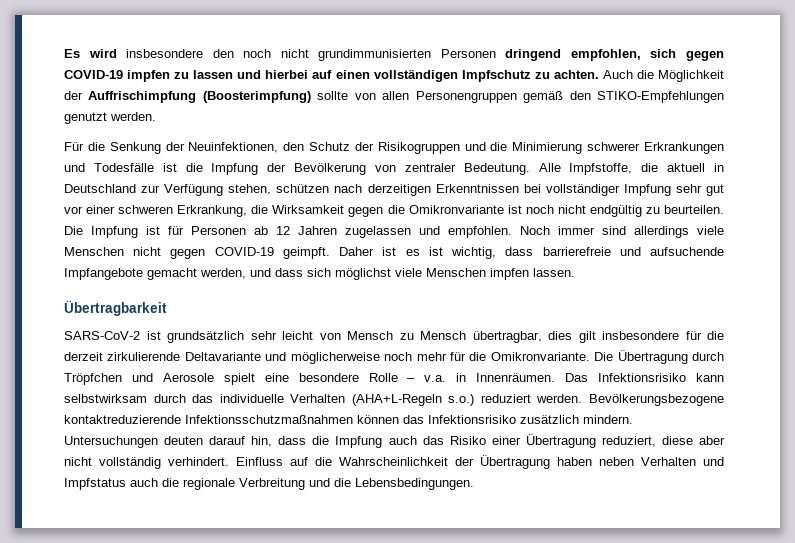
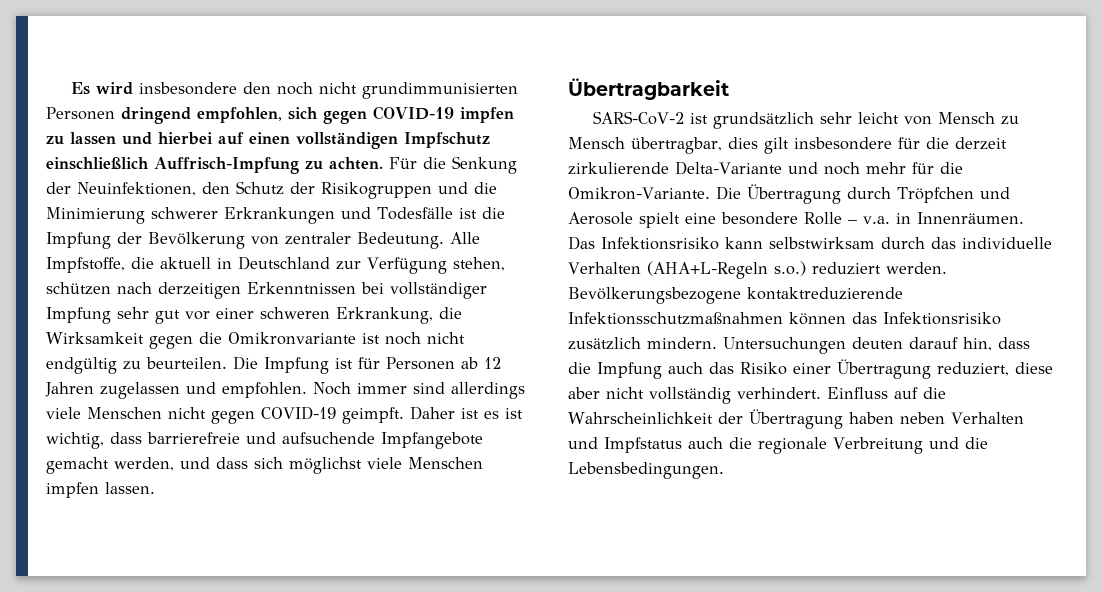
[534,70,724,82] [64,91,725,103] [64,112,156,124] zu achten. Auch die Möglichkeit der Auffrischimpfung (Boosterimpfung) sollte von allen Personengruppen gemäß den STIKO-Empfehlungen genutzt werden. // -> [46,157,383,174] einschließlich Auffrisch-Impfung zu achten.
[184,352,380,364] Deltavariante und möglicherweise -> [675,161,818,175] Delta-Variante und
[490,352,590,361] Omikronvariante. -> [568,187,710,200] Omikron-Variante.

